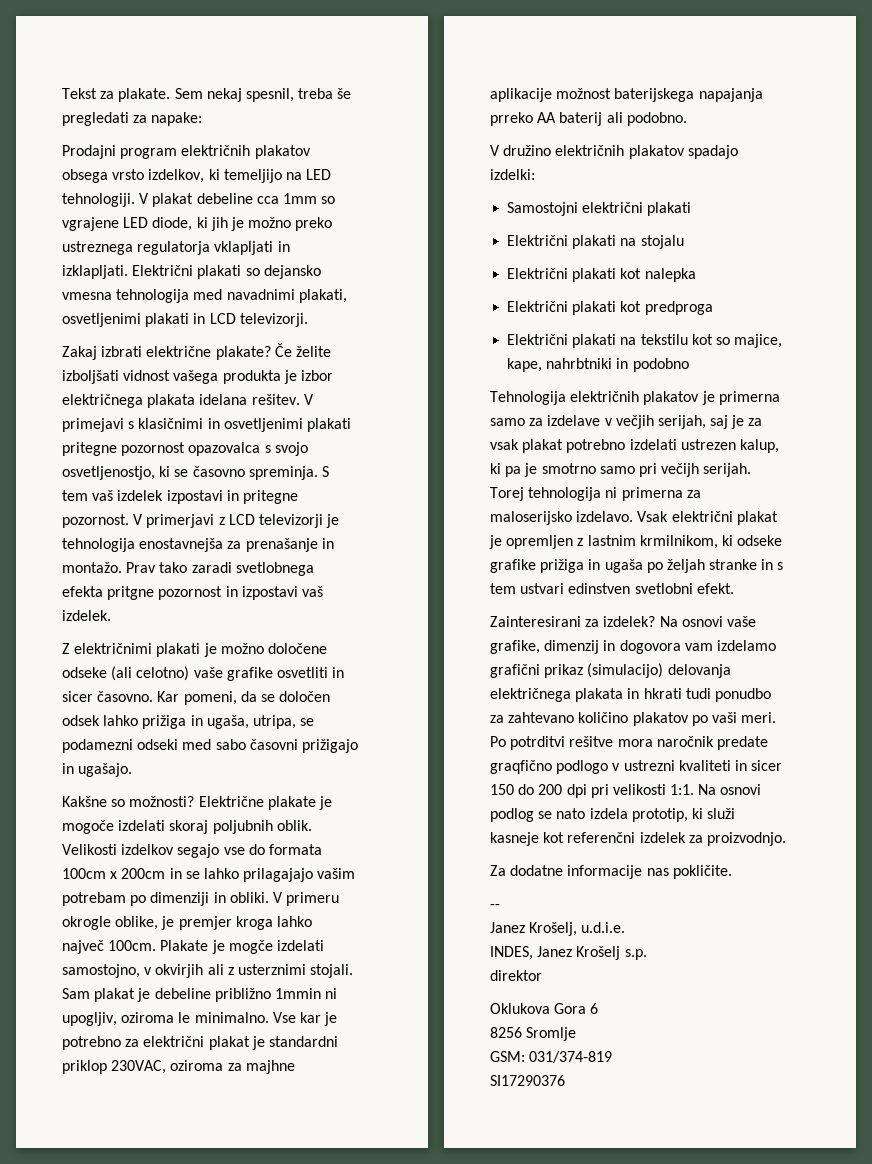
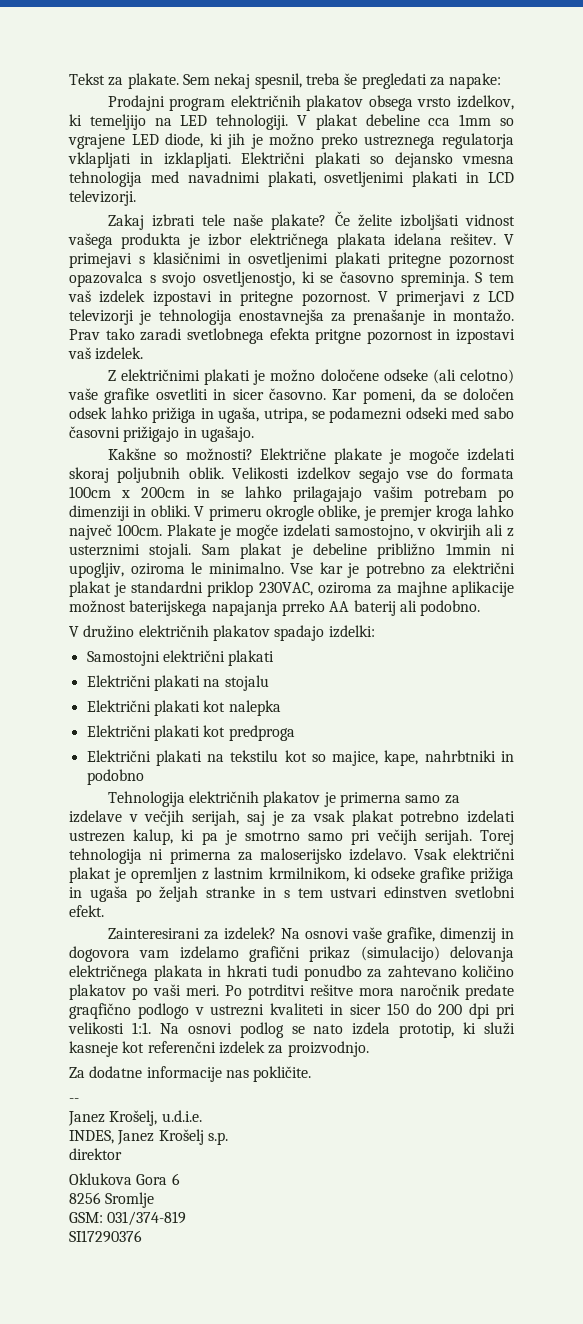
[146,346,212,357] električne -> [202,214,264,226] tele naše

